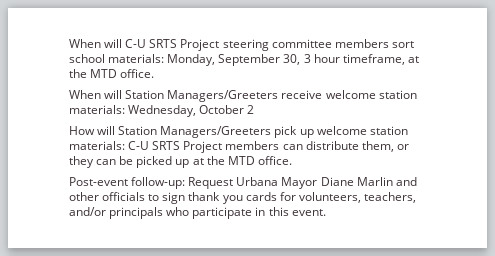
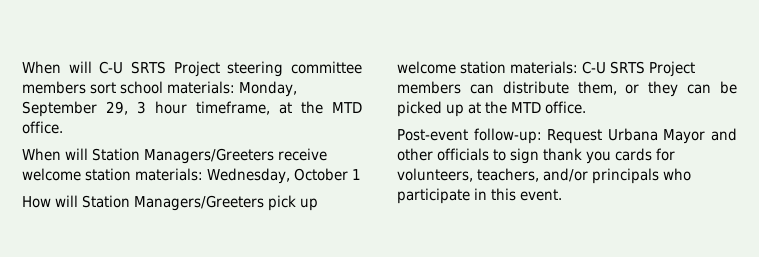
[283,54,301,65] 30, -> [106,101,128,115] 29,
[247,105,255,114] 2 -> [352,169,361,180] 1
[320,177,393,186] Diane Marlin -> (706, 136) none

